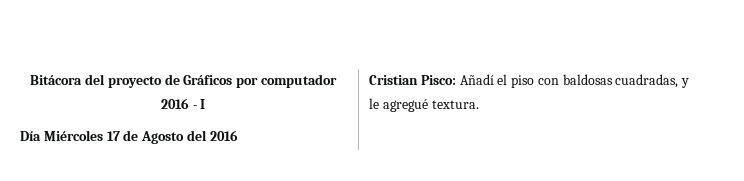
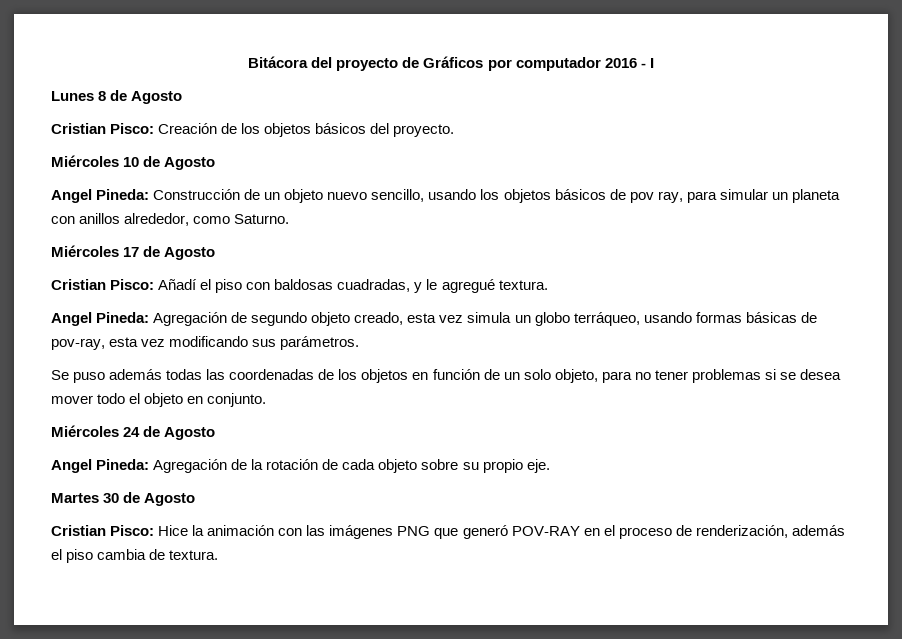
[20,131,41,141] Día -> [51,90,183,104] [51,123,455,137] [51,155,216,170] [51,189,840,203] [51,213,290,226] Lunes 8 de Agosto // Cristian Pisco: Creación de los objetos básicos del proyecto. // Miércoles 10 de Agosto // Angel Pineda: Construcción de un objeto nuevo sencillo, usando los objetos básicos de pov ray, para simular un planeta con anillos alrededor, como Saturno. //
[186,130,238,141] del 2016 -> (216, 253) none
(479, 104) none -> [51,312,817,326] [51,336,360,350] [51,369,842,383] [51,393,267,407] [51,425,216,440] [51,459,550,473] [51,492,196,506] [51,525,845,539] [51,549,219,563] // Angel Pineda: Agregación de segundo objeto creado, esta vez simula un globo terráqueo, usando formas básicas de pov-ray, esta vez modificando sus parámetros. // Se puso además todas las coordenadas de los objetos en función de un solo objeto, para no tener problemas si se desea mover todo el objeto en conjunto. // Miércoles 24 de Agosto // Angel Pineda: Agregación de la rotación de cada objeto sobre su propio eje. // Martes 30 de Agosto // Cristian Pisco: Hice la animación con las imágenes PNG que generó POV-RAY en el proceso de renderización, además el piso cambia de textura.

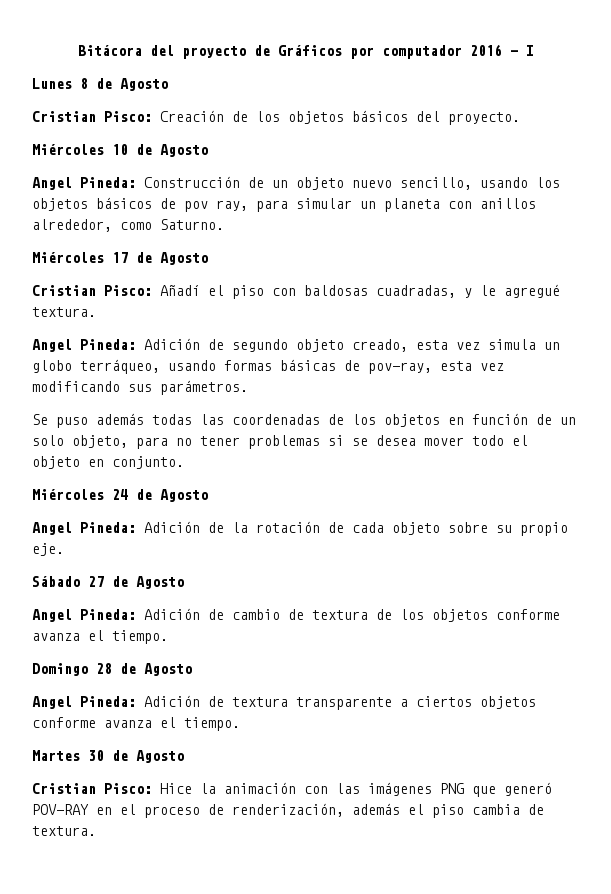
[153,312,228,326] Agregación -> [144,338,200,350] Adición
[153,459,228,473] Agregación -> [144,521,200,533] Adición
(550, 466) none -> [32,576,184,589] [32,608,560,622] [32,630,168,644] [32,663,192,676] [32,695,536,710] [32,717,240,731] // Sábado 27 de Agosto // Angel Pineda: Adición de cambio de textura de los objetos conforme avanza el tiempo. // Domingo 28 de Agosto // Angel Pineda: Adición de textura transparente a ciertos objetos conforme avanza el tiempo.

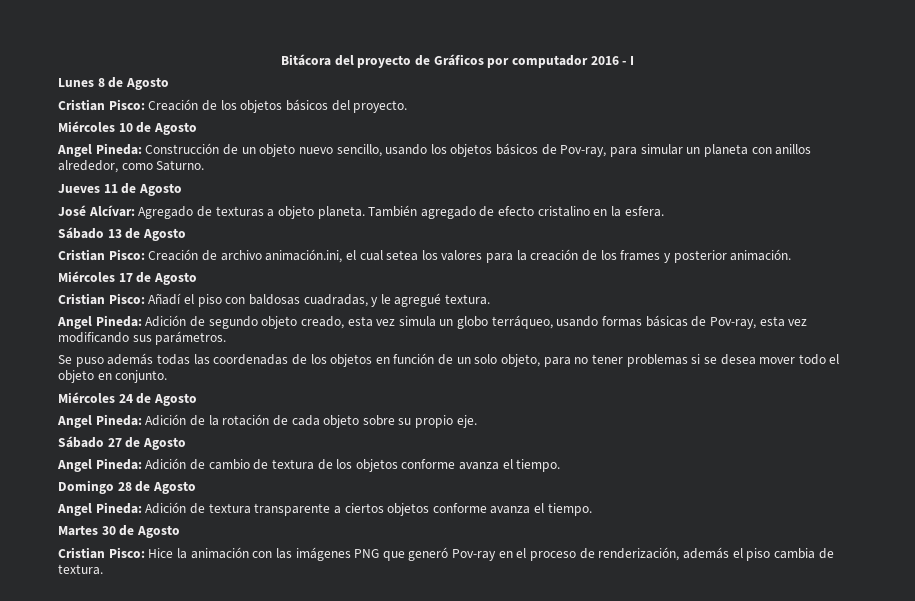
[184,200,248,212] pov ray, -> [560,145,607,157] Pov-ray,
(224, 224) none -> [58,183,182,196] [58,205,664,219] [58,227,186,241] [58,249,792,263] // Jueves 11 de Agosto // José Alcívar: Agregado de texturas a objeto planeta. También agregado de efecto cristalino en la esfera. // Sábado 13 de Agosto // Cristian Pisco: Creación de archivo animación.ini, el cual setea los valores para la creación de los frames y posterior animación.
[368,362,432,374] pov-ray, -> [709,317,756,329] Pov-ray,
[32,804,89,815] POV-RAY -> [452,549,497,561] Pov-ray

